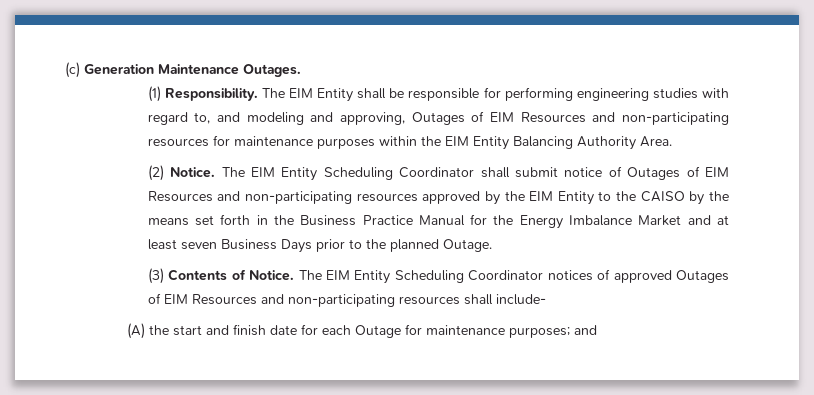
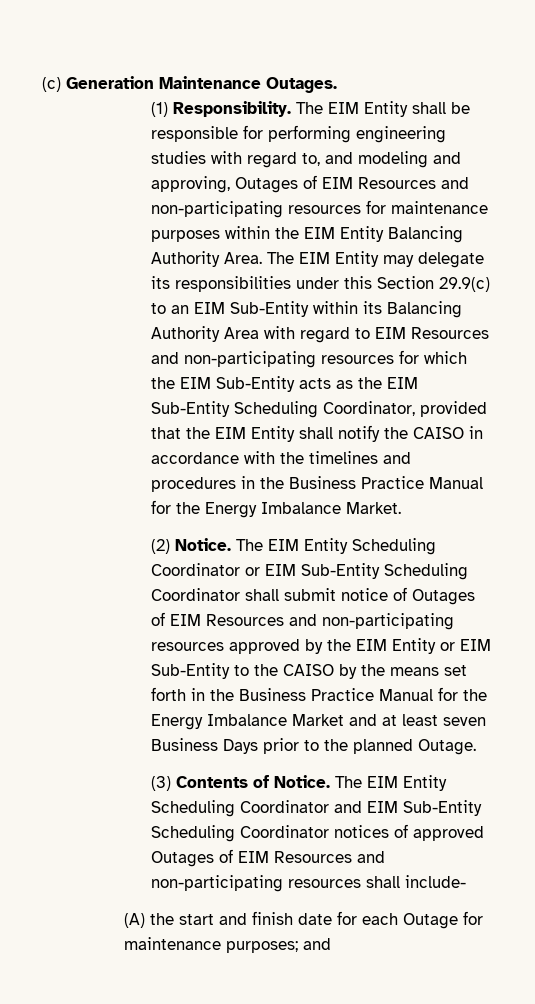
(672, 141) none -> [267,251,485,268] [151,276,491,292] [151,301,463,318] [151,326,490,343] [151,350,468,368] [151,376,419,392] [151,401,488,418] [151,425,484,442] [151,451,412,464] [151,476,484,492] [151,500,402,518] The EIM Entity may delegate its responsibilities under this Section 29.9(c) to an EIM Sub-Entity within its Balancing Authority Area with regard to EIM Resources and non-participating resources for which the EIM Sub-Entity acts as the EIM Sub-Entity Scheduling Coordinator, provided that the EIM Entity shall notify the CAISO in accordance with the timelines and procedures in the Business Practice Manual for the Energy Imbalance Market.
(475, 172) none -> [245,563,469,580] [151,588,241,601] or EIM Sub-Entity Scheduling Coordinator
(594, 198) none -> [440,639,492,651] [151,663,231,679] or EIM Sub-Entity
(544, 275) none -> [334,800,483,816] [151,825,330,842] and EIM Sub-Entity Scheduling Coordinator

